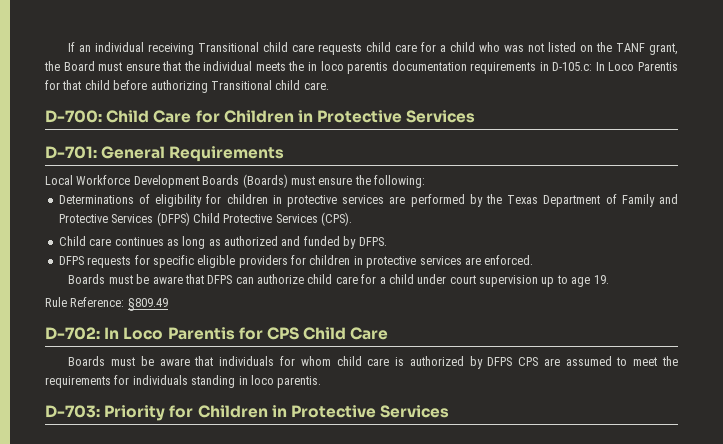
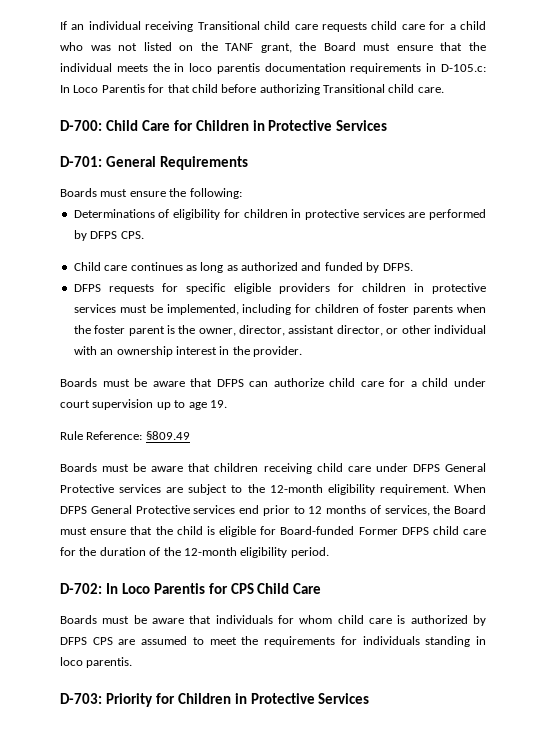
[45,174,288,188] Local Workforce Development Boards (Boards) -> [60,188,97,197] Boards
[485,194,678,207] [58,212,352,226] the Texas Department of Family and Protective Services (DFPS) Child Protective Services (CPS). -> [90,231,144,239] DFPS CPS.
[464,255,534,265] are enforced. -> [119,304,487,315] [73,325,486,336] [73,346,302,357] must be implemented, including for children of foster parents when the foster parent is the owner, director, assistant director, or other individual with an ownership interest in the provider.
(168, 304) none -> [60,463,486,474] [60,484,486,495] [60,505,486,516] [60,526,487,537] [60,547,329,558] // Boards must be aware that children receiving child care under DFPS General Protective services are subject to the 12-month eligibility requirement. When DFPS General Protective services end prior to 12 months of services, the Board must ensure that the child is eligible for Board-funded Former DFPS child care for the duration of the 12-month eligibility period.

